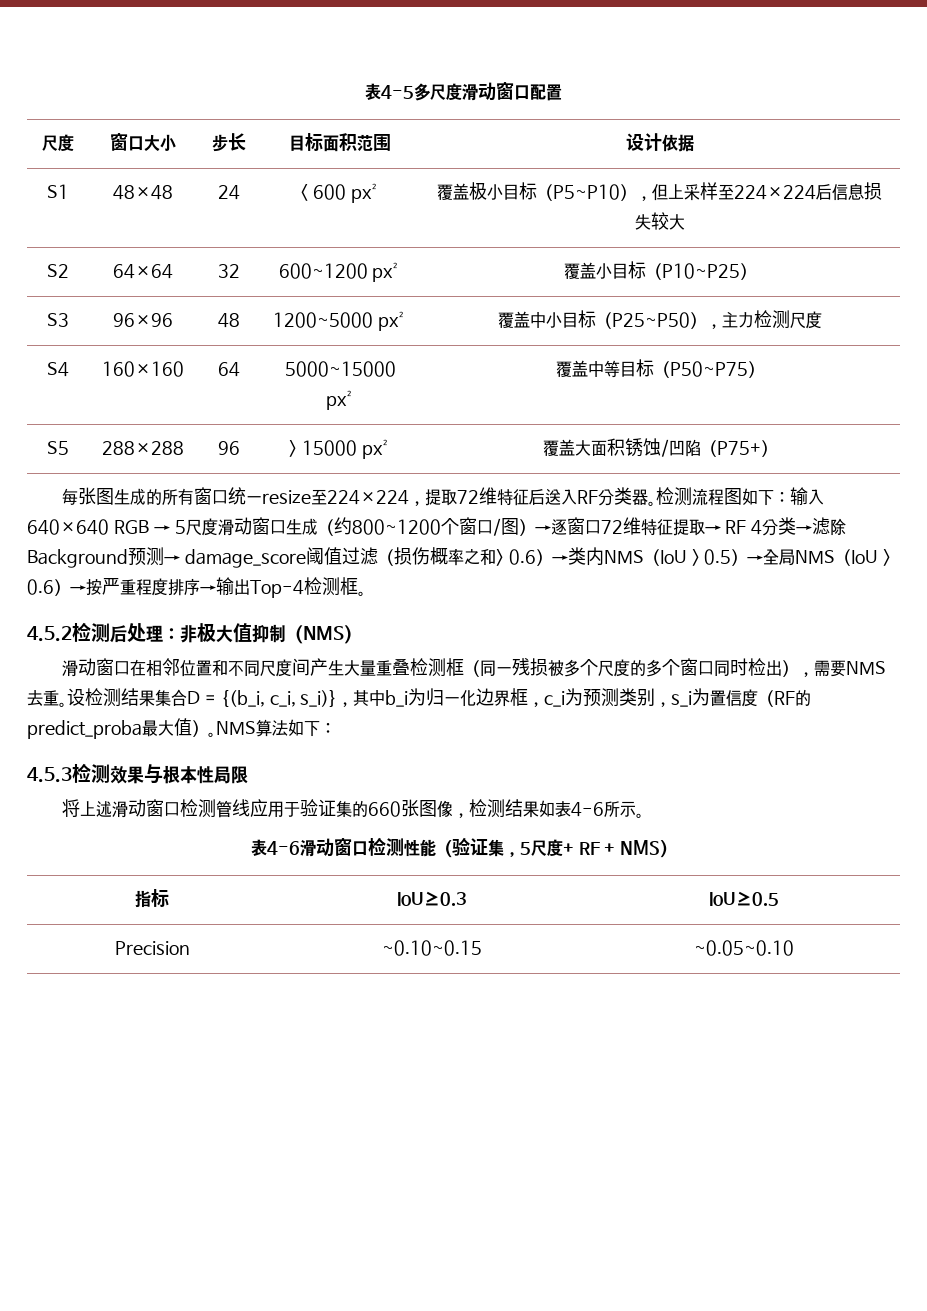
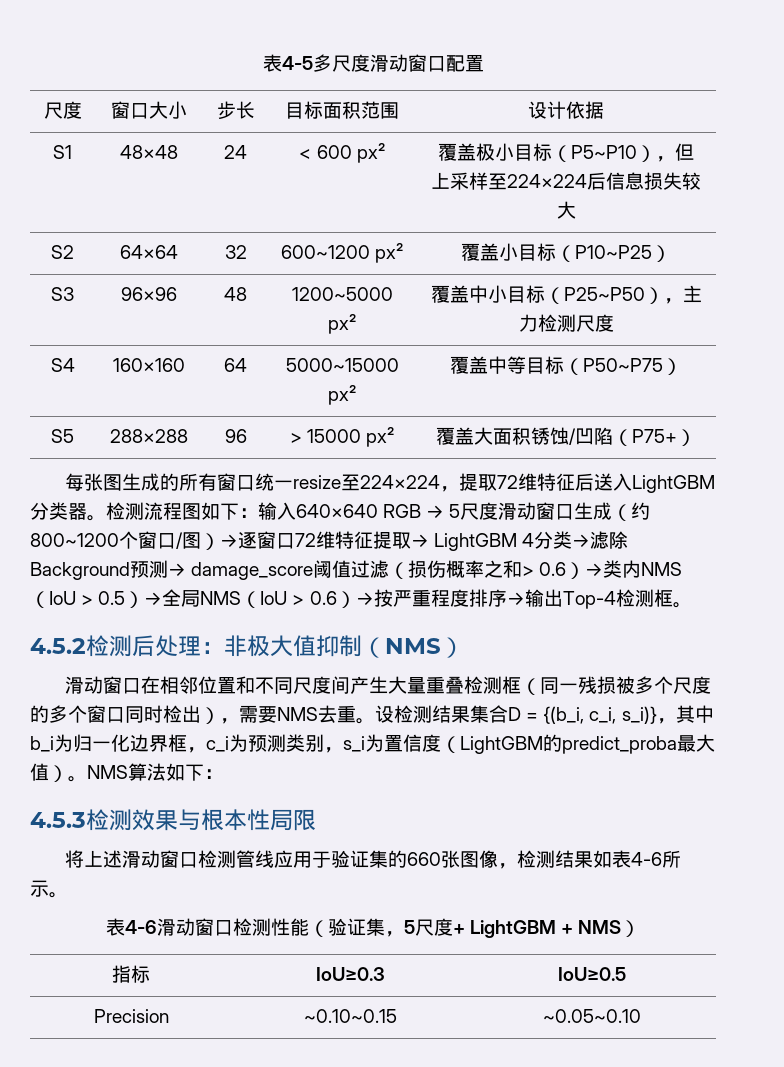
[577,490,599,504] RF -> [631,475,715,493] LightGBM
[725,520,747,534] RF -> [434,533,518,551] LightGBM
[774,691,796,705] RF -> [460,736,543,754] LightGBM
[578,842,600,855] RF -> [469,920,556,938] LightGBM

